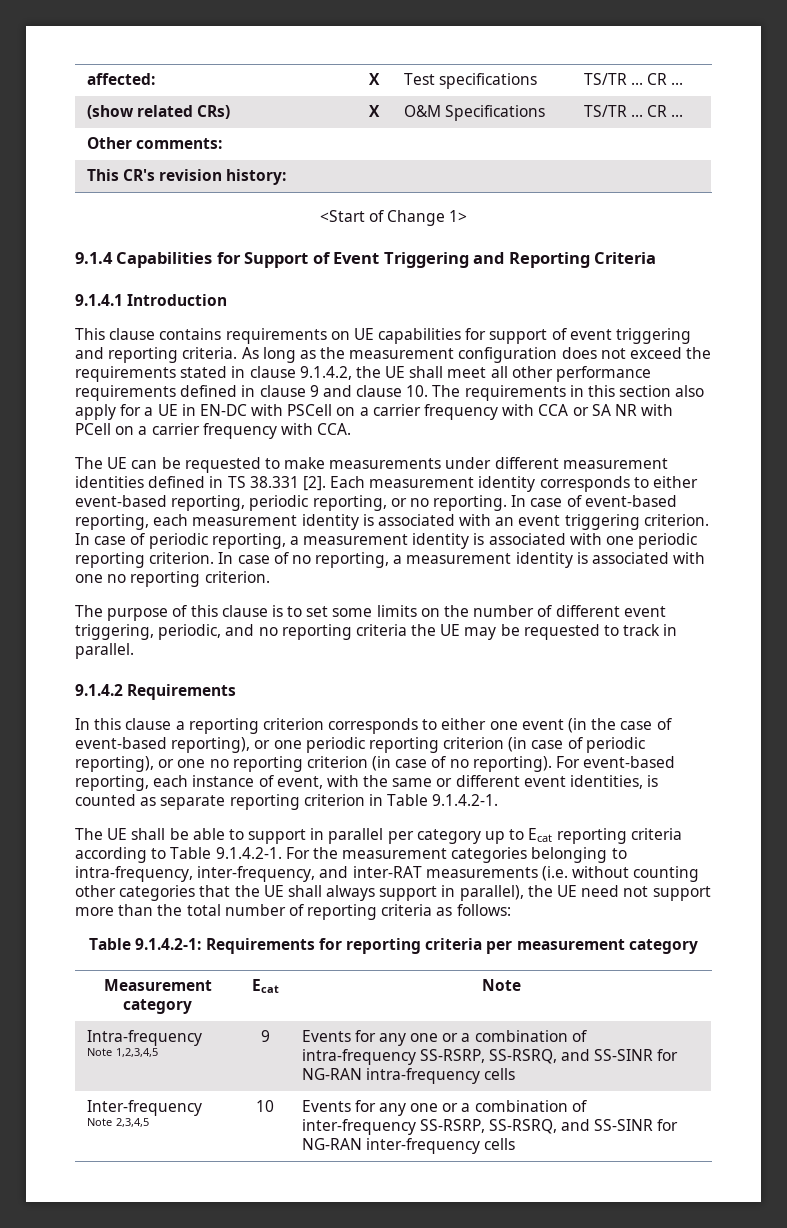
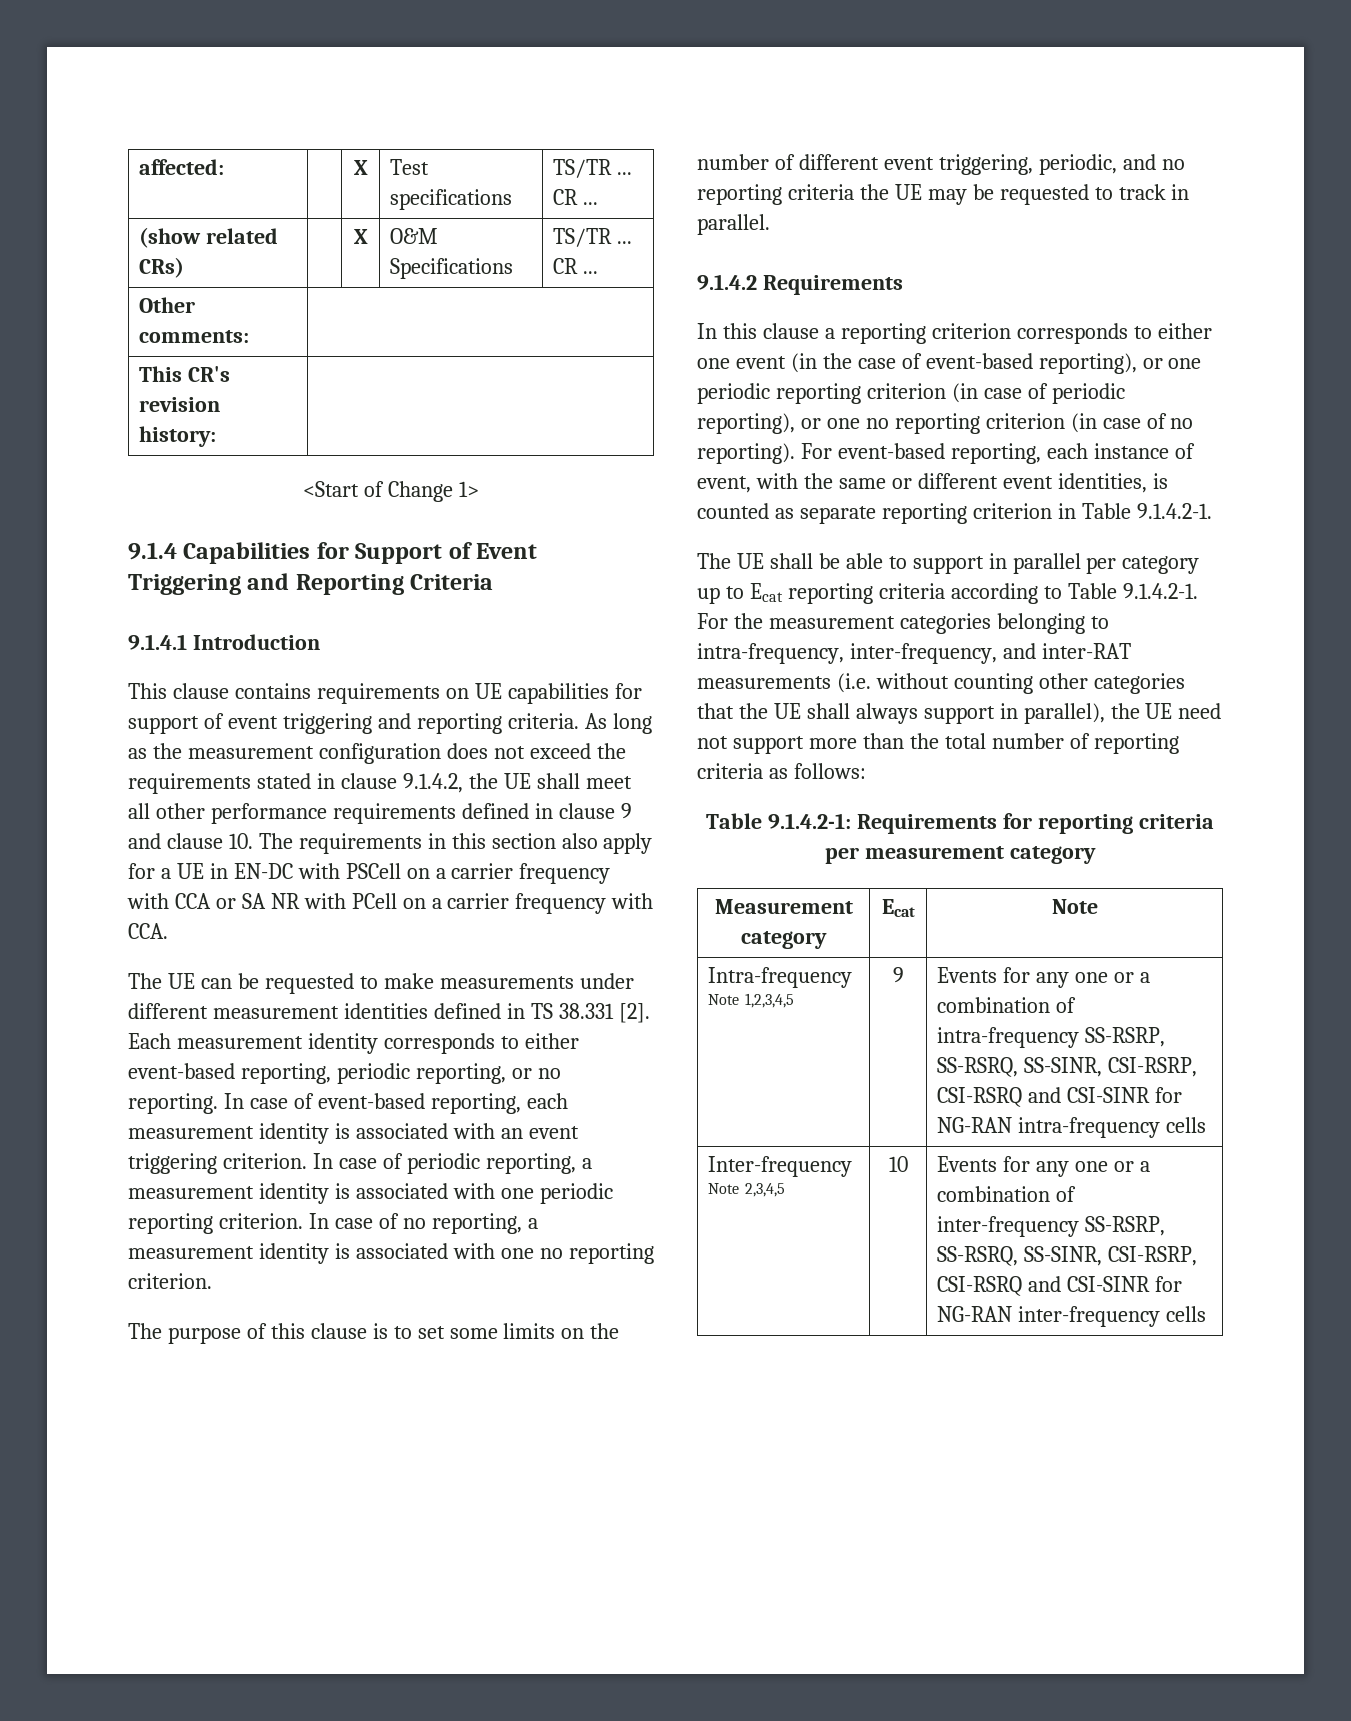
[561,1049,654,1061] and SS-SINR -> [1024,1057,1198,1077] [937,1087,1151,1107] SS-SINR, CSI-RSRP, CSI-RSRQ and CSI-SINR
[561,1119,654,1131] and SS-SINR -> [1024,1246,1198,1266] [937,1276,1151,1296] SS-SINR, CSI-RSRP, CSI-RSRQ and CSI-SINR

